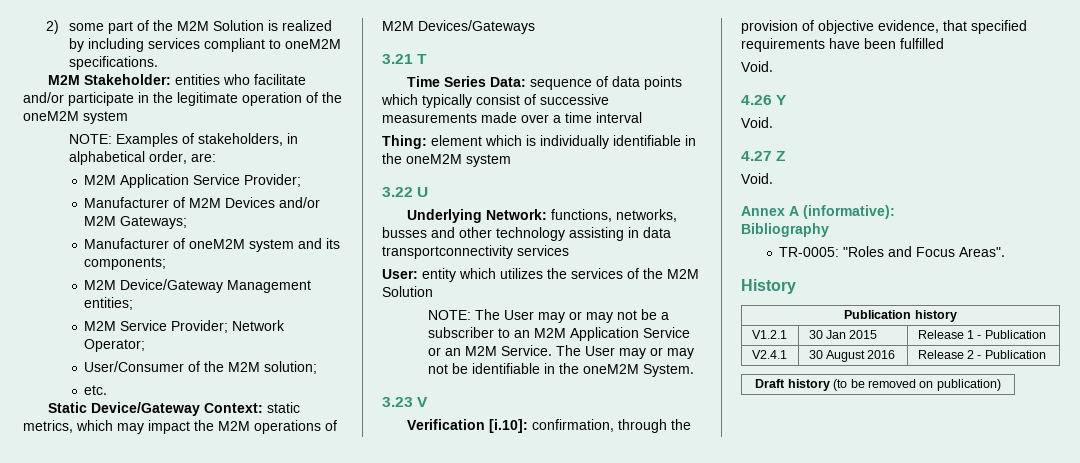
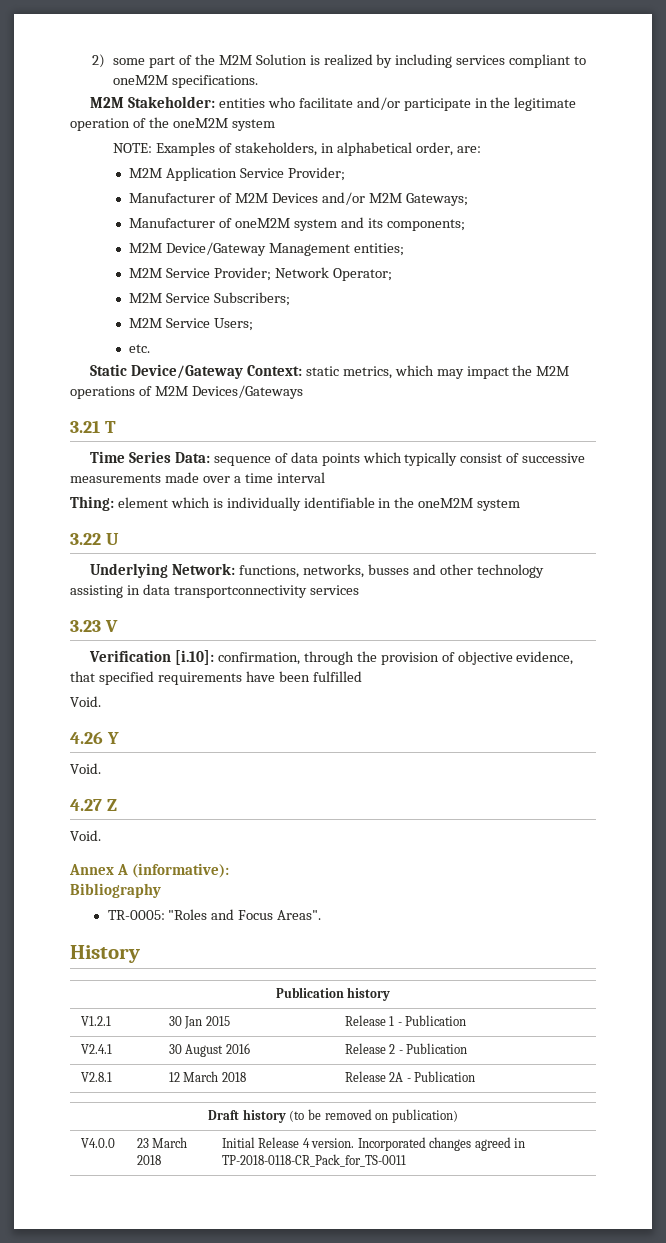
[84,361,318,374] User/Consumer of the M2M solution; -> [129,292,290,306] [129,318,253,331] M2M Service Subscribers; // M2M Service Users;
[382,268,699,282] [382,286,433,297] [427,309,669,323] [427,327,690,341] [427,345,694,359] [427,363,694,377] // User: entity which utilizes the services of the M2M Solution // NOTE: The User may or may not be a subscriber to an M2M Application Service or an M2M Service. The User may or may not be identifiable in the oneM2M System. -> (359, 590) none
(1046, 354) none -> [80,1072,112,1082] [168,1071,246,1082] [344,1071,476,1082] // V2.8.1 | 12 March 2018 | Release 2A - Publication
(1001, 385) none -> [80,1138,115,1148] [136,1137,188,1148] [136,1155,161,1165] [221,1137,526,1151] [221,1154,406,1167] // V4.0.0 | 23 March 2018 | Initial Release 4 version. Incorporated changes agreed in TP-2018-0118-CR_Pack_for_TS-0011

